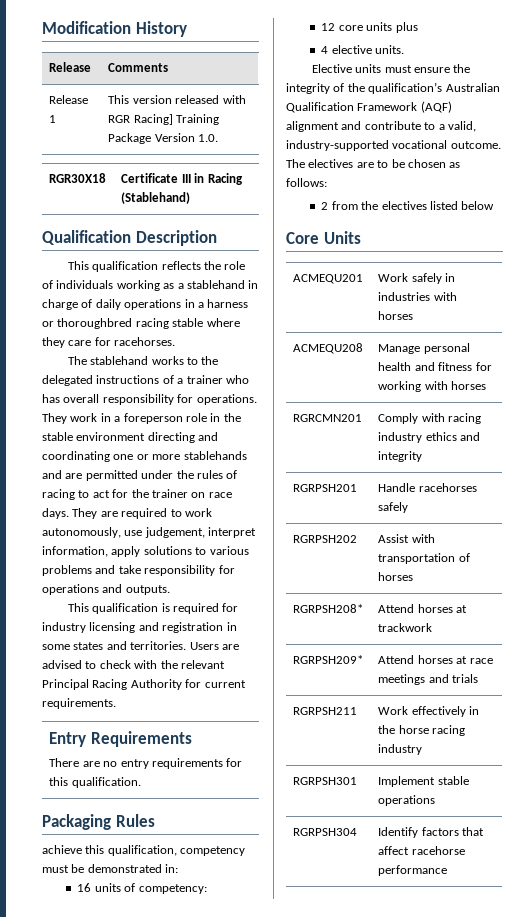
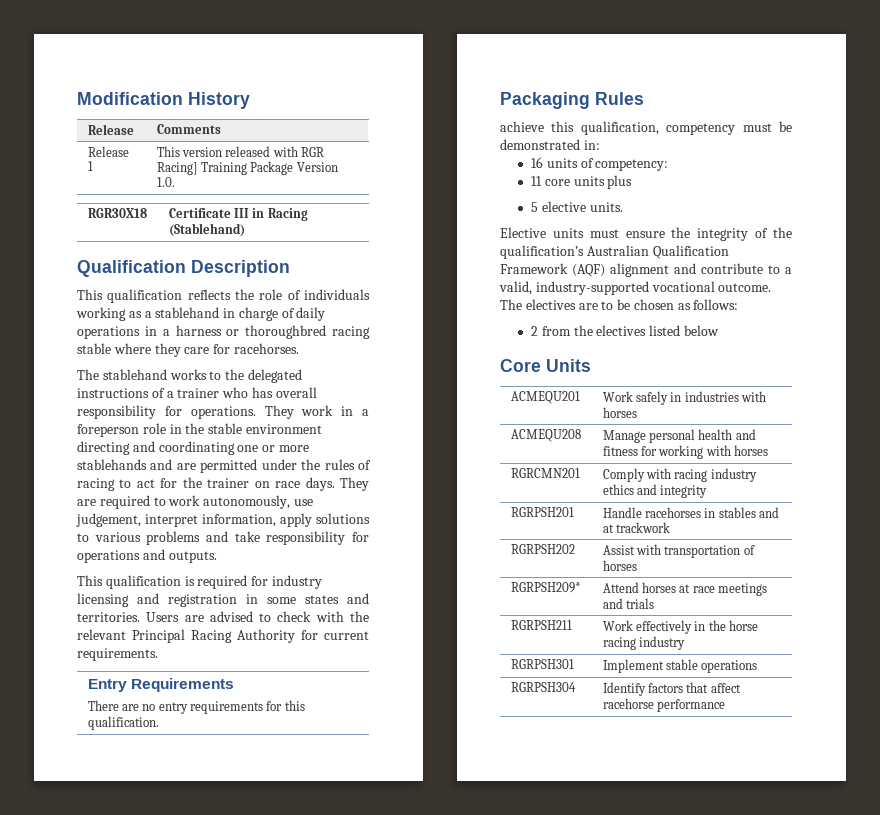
[321,23,336,31] 12 -> [531,176,543,186] 11
[321,46,329,54] 4 -> [531,202,539,212] 5
[378,502,409,513] safely -> [704,507,780,518] [602,522,670,533] in stables and at trackwork
[293,604,364,613] [378,604,468,613] [378,623,433,632] // RGRPSH208* | Attend horses at trackwork -> (637, 565) none

